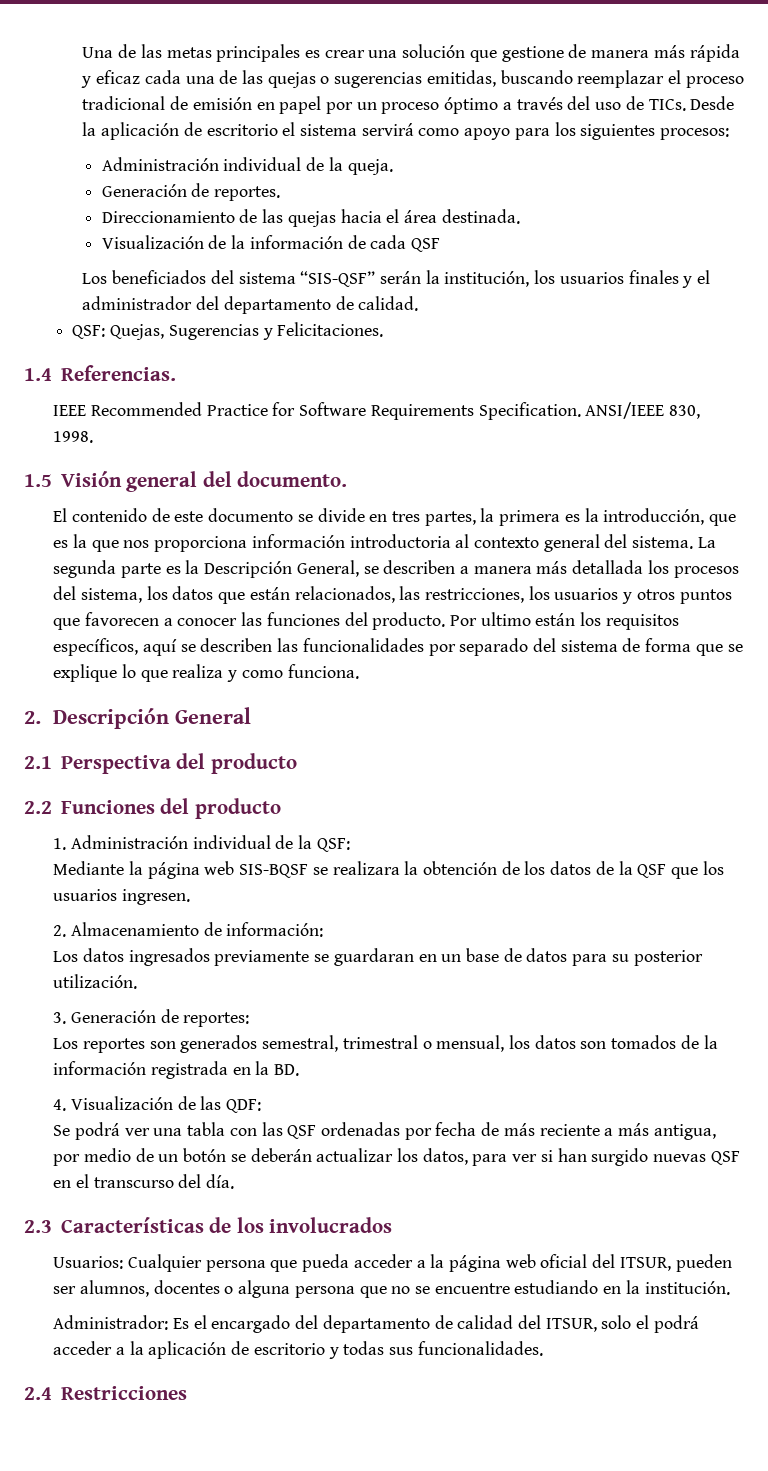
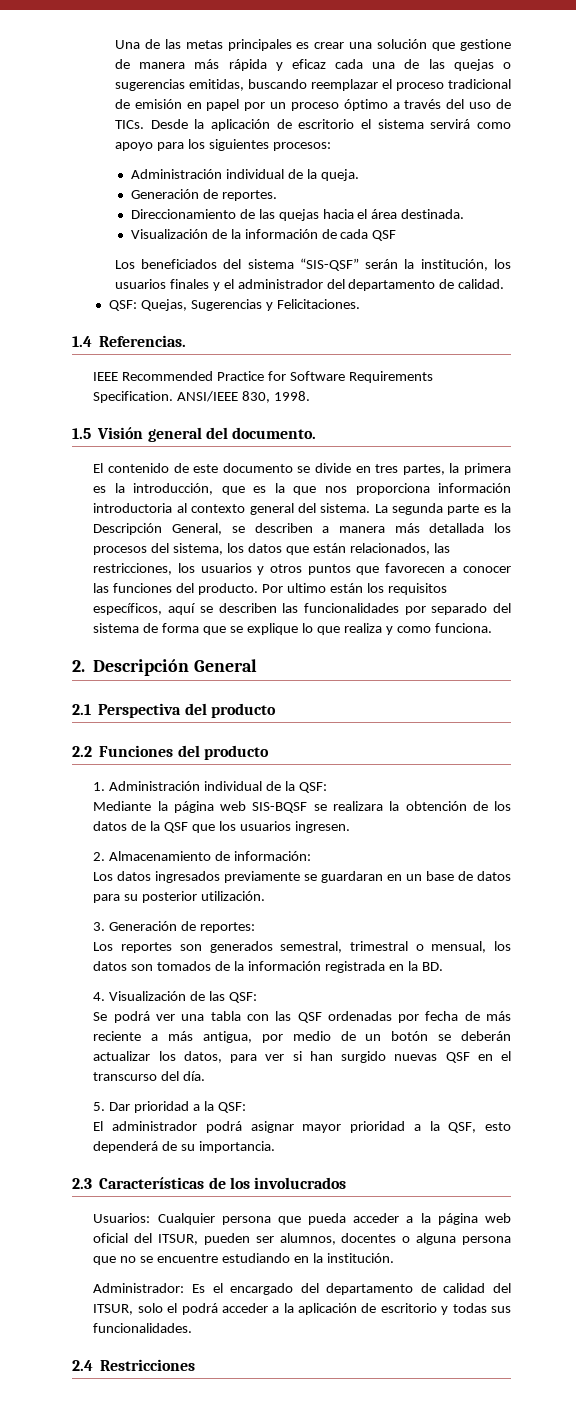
[226,1099,262,1113] QDF: -> [229,992,258,1003] QSF:
(235, 1181) none -> [93,1101,247,1113] [93,1121,511,1133] [93,1141,276,1153] // 5. Dar prioridad a la QSF: // El administrador podrá asignar mayor prioridad a la QSF, esto dependerá de su importancia.

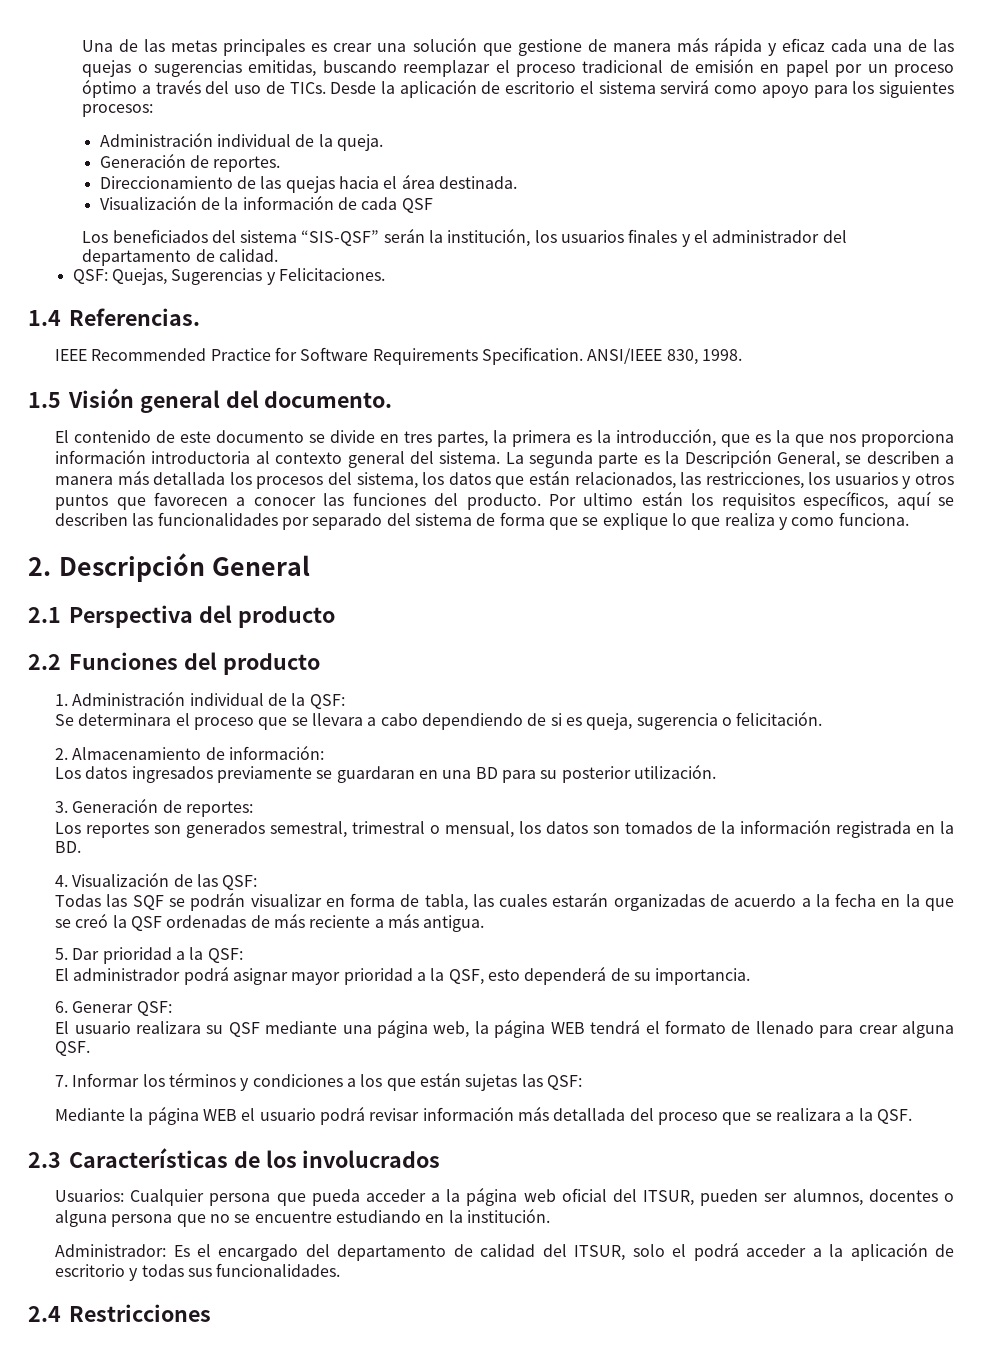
[93,801,511,813] [93,821,350,833] Mediante la página web SIS-BQSF se realizara la obtención de los datos de la QSF que los usuarios ingresen. -> [55,711,823,730] Se determinara el proceso que se llevara a cabo dependiendo de si es queja, sugerencia o felicitación.
[406,871,511,881] un base de datos -> [442,767,498,779] una BD
[93,1011,459,1023] Se podrá ver una tabla con las QSF ordenadas por fecha -> [55,892,955,911] [55,913,247,931] Todas las SQF se podrán visualizar en forma de tabla, las cuales estarán organizadas de acuerdo a la fecha en la que se creó la QSF ordenadas
[203,1031,512,1043] [93,1051,512,1063] [93,1071,206,1081] antigua, por medio de un botón se deberán actualizar los datos, para ver si han surgido nuevas QSF en el transcurso del día. -> [423,915,485,932] antigua.
(276, 1147) none -> [55,1001,172,1016] [55,1019,954,1038] [55,1041,91,1056] [55,1072,582,1091] [55,1106,912,1125] // 6. Generar QSF: // El usuario realizara su QSF mediante una página web, la página WEB tendrá el formato de llenado para crear alguna QSF. // 7. Informar los términos y condiciones a los que están sujetas las QSF: // Mediante la página WEB el usuario podrá revisar información más detallada del proceso que se realizara a la QSF.

